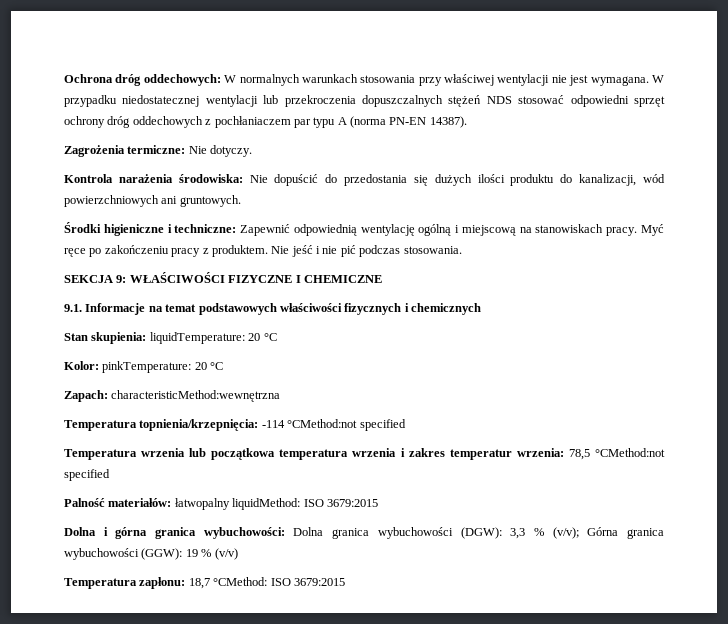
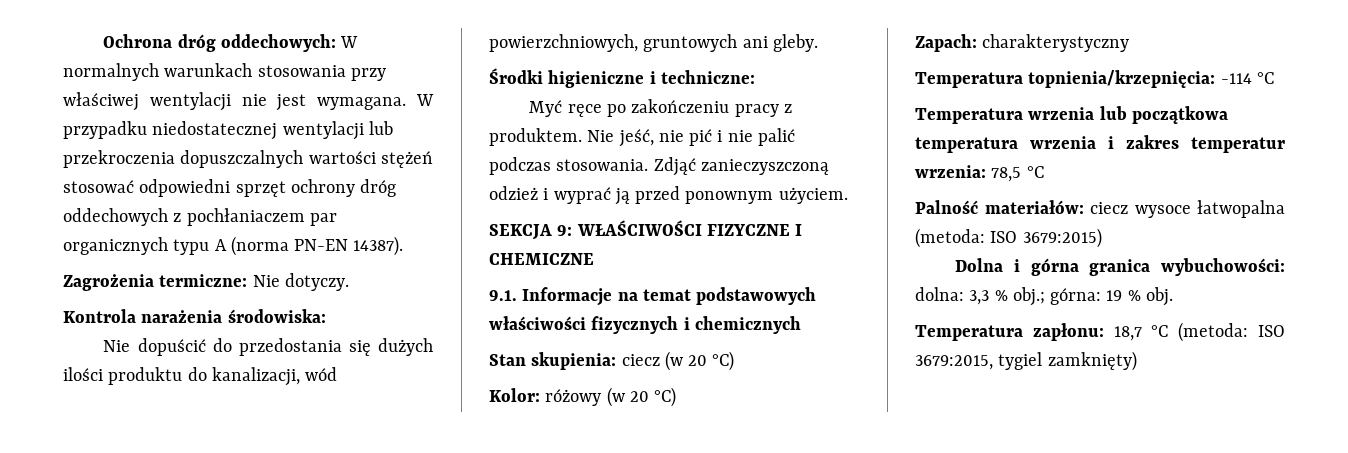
[448,95,512,107] stężeń NDS -> [308,151,434,168] wartości stężeń
(311, 123) none -> [63,237,168,255] organicznych
(243, 178) none -> (326, 316) //
[64,195,241,207] powierzchniowych ani gruntowych. -> [489,34,818,52] powierzchniowych, gruntowych ani gleby.
[240,224,638,236] Zapewnić odpowiednią wentylację ogólną i miejscową na stanowiskach pracy. -> (755, 77) //
[291,245,313,257] jeść -> [618,129,713,147] jeść, nie pić
[340,245,356,257] pić -> [757,128,795,146] palić
(462, 250) none -> [653,157,829,176] [489,186,848,205] Zdjąć zanieczyszczoną odzież i wyprać ją przed ponownym użyciem.
[149,332,277,344] [64,361,224,373] liquidTemperature: 20 °C // Kolor: pinkTemperature: 20 °C -> [621,351,735,371] [489,387,677,407] ciecz (w 20 °C) // Kolor: różowy (w 20 °C)
[111,390,281,402] characteristicMethod:wewnętrzna -> [982,34,1130,52] charakterystyczny
[287,419,406,431] °CMethod:not specified -> [1256,72,1274,84] °C
[594,448,665,457] [64,469,110,481] °CMethod:not specified -> [1026,166,1044,178] °C
[174,498,378,510] łatwopalny liquidMethod: ISO 3679:2015 -> [1090,200,1285,218] [915,228,1102,248] ciecz wysoce łatwopalna (metoda: ISO 3679:2015)
[293,527,664,539] [64,548,183,560] Dolna granica wybuchowości (DGW): 3,3 % (v/v); Górna granica wybuchowości (GGW): -> [915,287,1102,306] dolna: 3,3 % obj.; górna:
[214,548,238,560] (v/v) -> [1145,287,1173,306] obj.
[213,577,345,586] °CMethod: ISO 3679:2015 -> [1151,322,1285,342] [915,351,1137,371] °C (metoda: ISO 3679:2015, tygiel zamknięty)

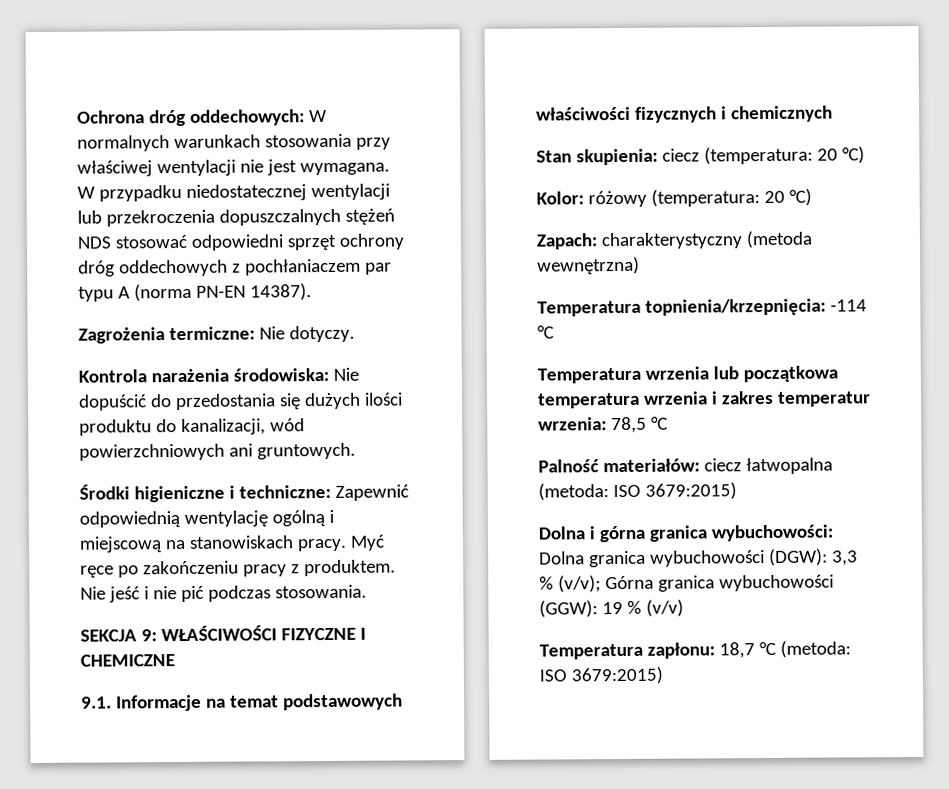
[308,151,434,168] wartości stężeń -> [344,208,395,225] [77,236,111,249] stężeń NDS
[63,237,168,255] organicznych -> (392, 268) none
(326, 316) // -> (329, 374) none
[489,34,818,52] powierzchniowych, gruntowych ani gleby. -> [79,442,356,461] powierzchniowych ani gruntowych.
(755, 77) // -> [334,484,409,501] [79,509,334,528] [79,535,347,553] Zapewnić odpowiednią wentylację ogólną i miejscową na stanowiskach pracy.
[618,128,795,147] [489,157,829,176] [489,186,848,205] jeść, nie pić i nie palić podczas stosowania. Zdjąć zanieczyszczoną odzież i wyprać ją przed ponownym użyciem. -> [108,584,367,603] jeść i nie pić podczas stosowania.
[664,351,683,371] (w -> [703,146,813,165] (temperatura:
[606,387,625,407] (w -> [650,189,760,207] (temperatura:
(1130, 43) none -> [745,230,813,249] [537,256,640,275] (metoda wewnętrzna)
[1134,205,1191,218] wysoce -> (742, 465) none
[915,287,1102,306] dolna: 3,3 % obj.; górna: -> [539,548,858,568] [539,574,834,593] [539,600,598,618] Dolna granica wybuchowości (DGW): 3,3 % (v/v); Górna granica wybuchowości (GGW):
[1145,287,1173,306] obj. -> [645,599,684,617] (v/v)
[915,351,1137,371] 3679:2015, tygiel zamknięty) -> [570,666,663,685] 3679:2015)

